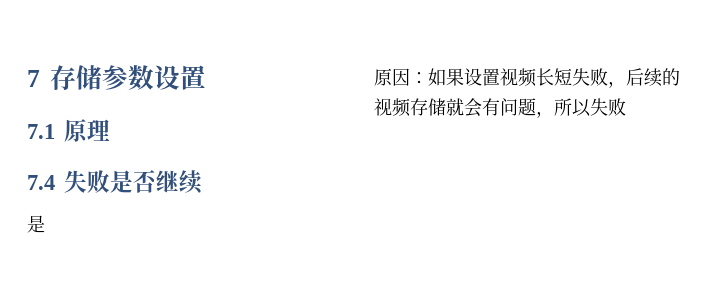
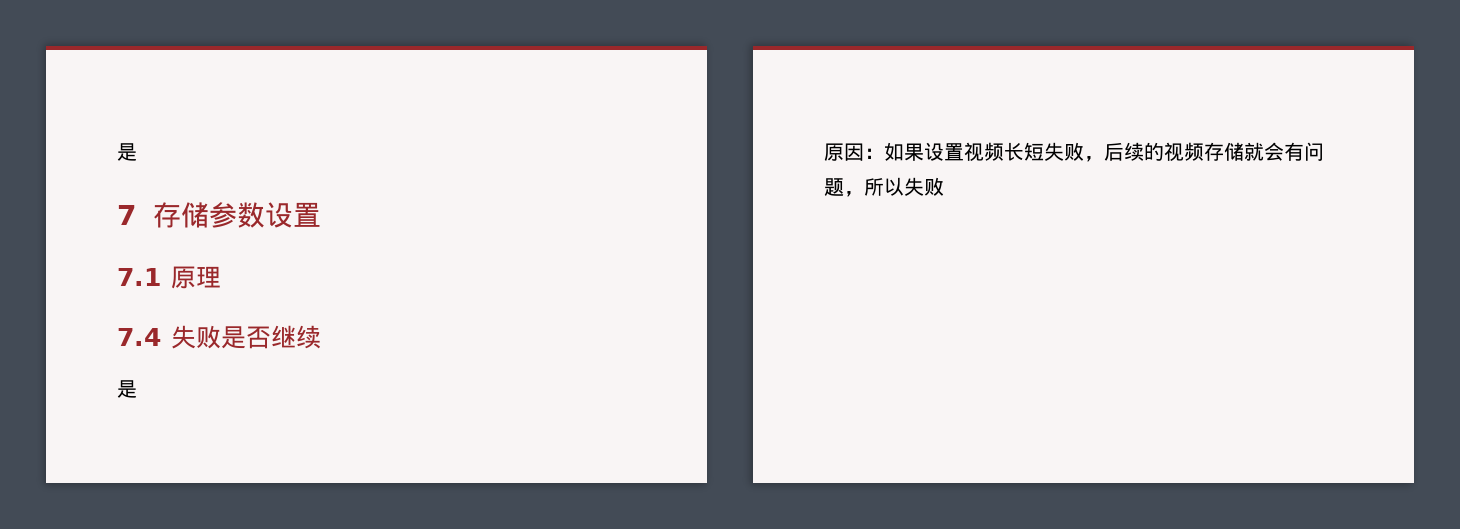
(27, 78) none -> [117,143,137,161] 是 //

